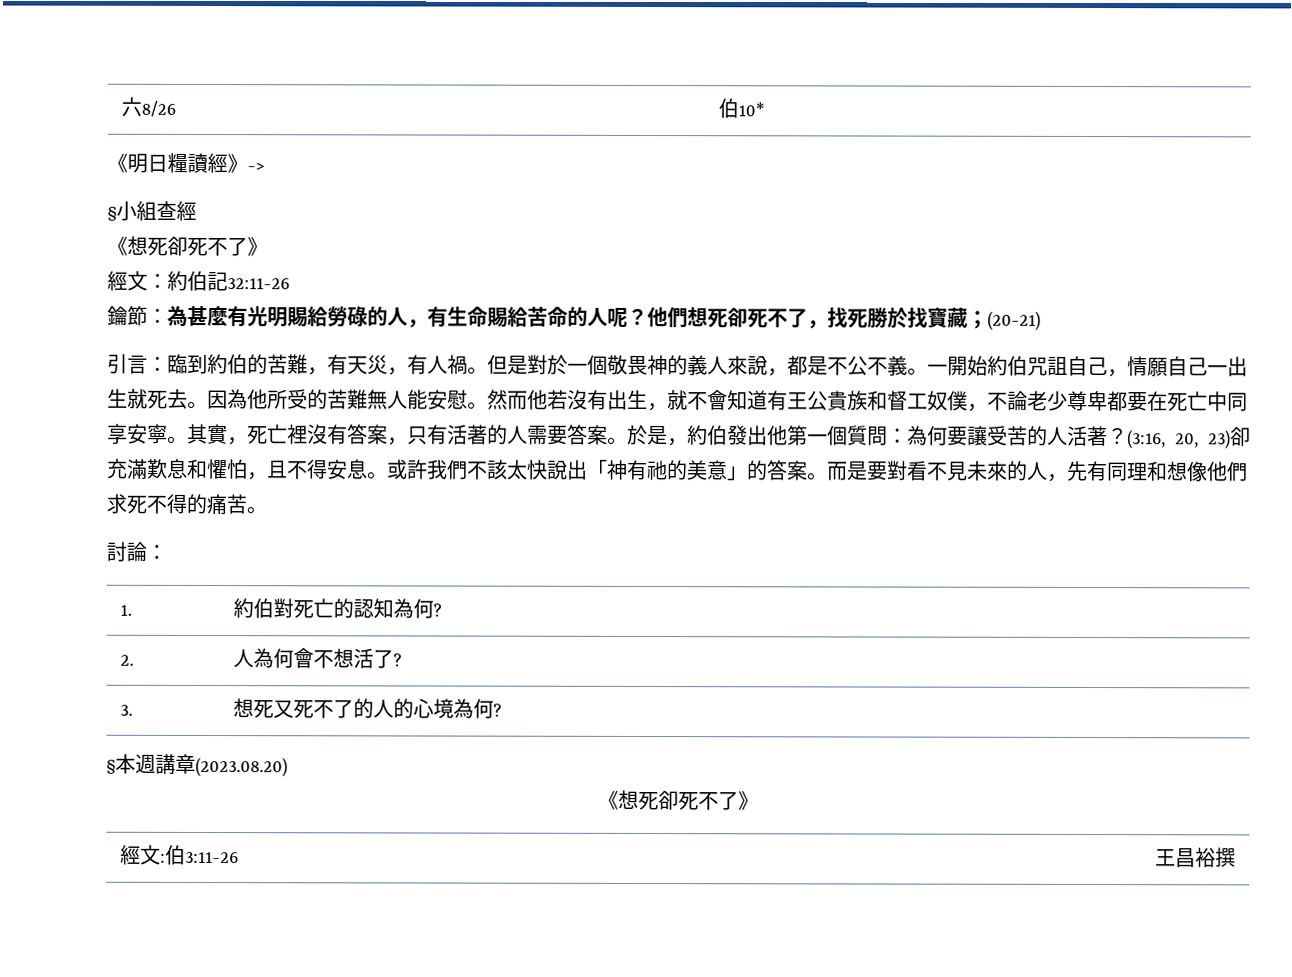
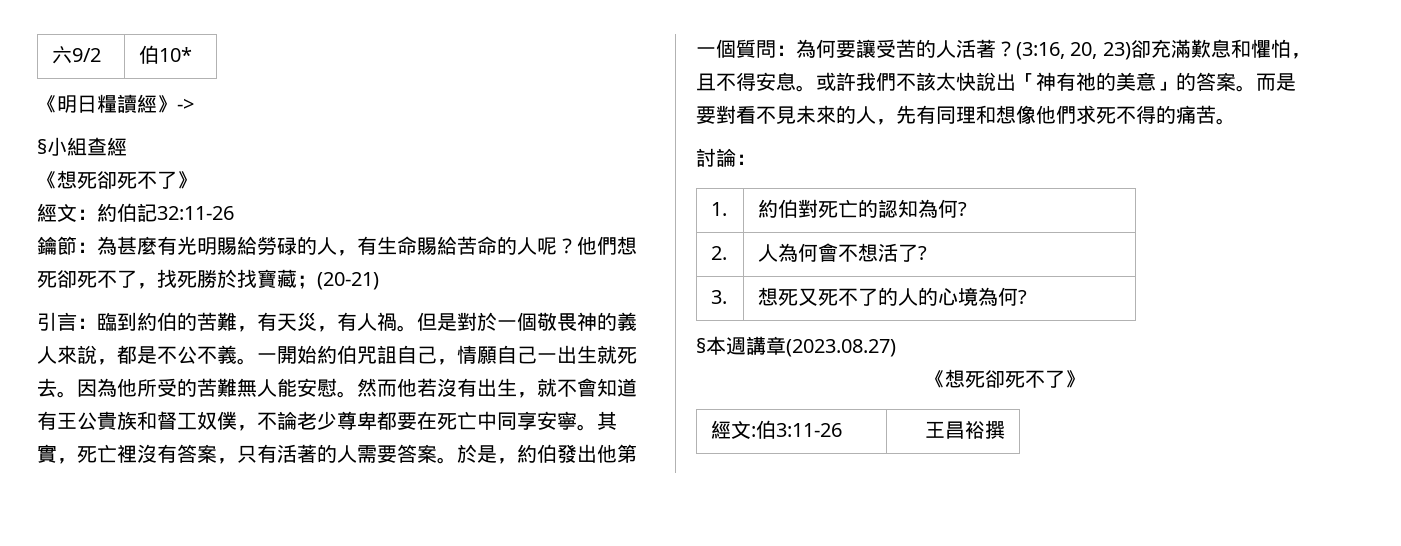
[141,100,177,117] 8/26 -> [72,48,102,62] 9/2
[195,756,288,778] (2023.08.20) -> [786,339,896,357] (2023.08.27)

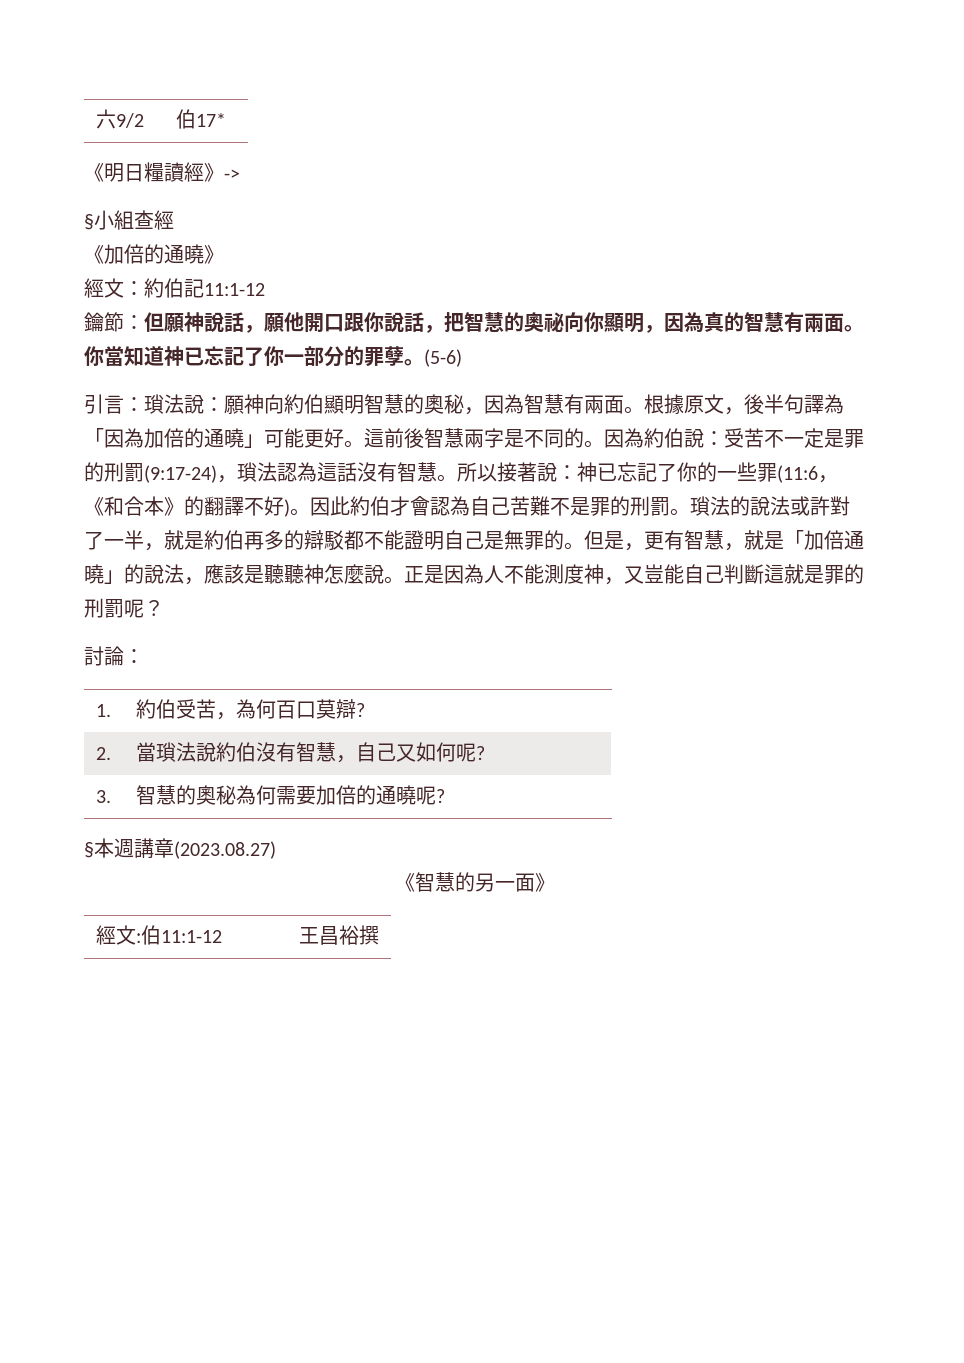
[159,47,193,62] 10* -> [196,113,227,127] 17*
[57,170,177,189] 想死卻死不了 -> [104,244,204,264] 加倍的通曉
[157,206,234,220] 32:11-26 -> [204,283,265,296] 11:1-12
[97,236,637,256] [37,269,379,290] [37,312,637,332] [37,345,637,365] [37,378,637,398] [37,411,617,431] [37,444,637,464] [696,39,1311,60] [696,72,1296,92] [696,105,1236,125] [696,148,756,167] [711,202,728,216] [758,199,968,218] [711,246,728,260] [758,243,928,262] [711,290,728,304] [758,287,1019,306] 為甚麼有光明賜給勞碌的人，有生命賜給苦命的人呢？他們想死卻死不了，找死勝於找寶藏；(20-21) // 引言：臨到約伯的苦難，有天災，有人禍。但是對於一個敬畏神的義人來說，都是不公不義。一開始約伯咒詛自己，情願自己一出生就死去。因為他所受的苦難無人能安慰。然而他若沒有出生，就不會知道有王公貴族和督工奴僕，不論老少尊卑都要在死亡中同享安寧。其實，死亡裡沒有答案，只有活著的人需要答案。於是，約伯發出他第一個質問：為何要讓受苦的人活著？(3:16, 20, 23)卻充滿歎息和懼怕，且不得安息。或許我們不該太快說出「神有祂的美意」的答案。而是要對看不見未來的人，先有同理和想像他們求死不得的痛苦。 // 討論： // 1. | 約伯對死亡的認知為何? // 2. | 人為何會不想活了? // 3. | 想死又死不了的人的心境為何 -> [144,312,864,333] [84,346,462,367] [84,394,844,415] [84,428,864,448] [84,462,838,483] [84,496,850,517] [84,530,864,551] [84,564,864,585] [84,598,164,618] [84,646,144,666] [96,704,112,717] [136,699,366,720] [96,747,112,760] [136,742,486,763] [96,790,112,803] [136,785,437,805] 但願神說話，願他開口跟你說話，把智慧的奧祕向你顯明，因為真的智慧有兩面。你當知道神已忘記了你一部分的罪孽。(5-6) // 引言：瑣法說：願神向約伯顯明智慧的奧秘，因為智慧有兩面。根據原文，後半句譯為「因為加倍的通曉」可能更好。這前後智慧兩字是不同的。因為約伯說：受苦不一定是罪的刑罰(9:17-24)，瑣法認為這話沒有智慧。所以接著說：神已忘記了你的一些罪(11:6，《和合本》的翻譯不好)。因此約伯才會認為自己苦難不是罪的刑罰。瑣法的說法或許對了一半，就是約伯再多的辯駁都不能證明自己是無罪的。但是，更有智慧，就是「加倍通曉」的說法，應該是聽聽神怎麼說。正是因為人不能測度神，又豈能自己判斷這就是罪的刑罰呢？ // 討論： // 1. | 約伯受苦，為何百口莫辯? // 2. | 當瑣法說約伯沒有智慧，自己又如何呢? // 3. | 智慧的奧秘為何需要加倍的通曉呢
[944,369,1065,388] 想死卻死不了 -> [414,872,535,892] 智慧的另一面
[776,423,843,437] 3:11-26 -> [161,930,223,943] 11:1-12

